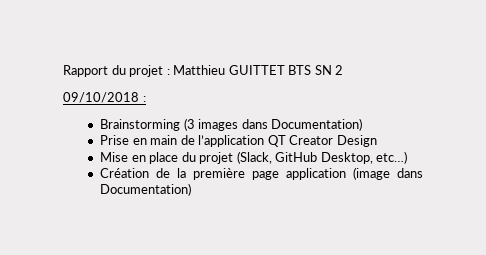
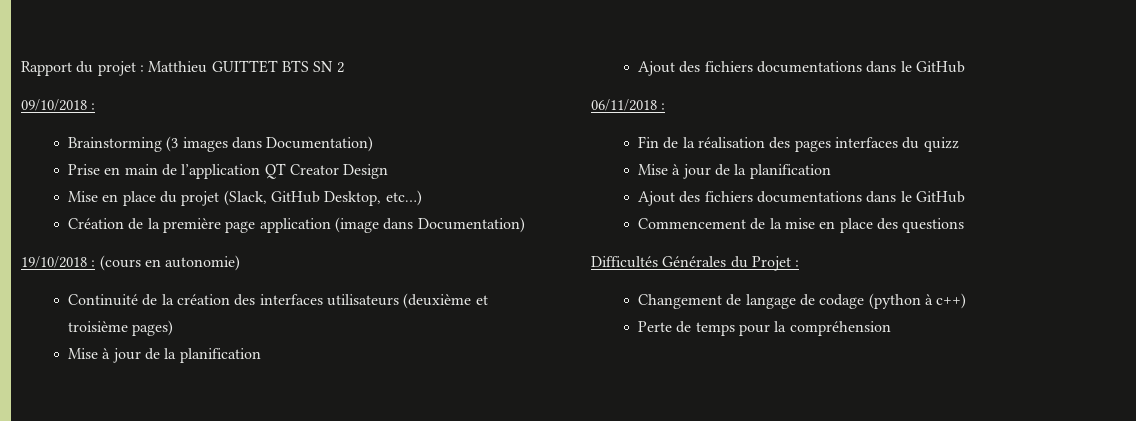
(192, 189) none -> [21,255,241,271] [67,293,488,309] [67,320,174,336] [67,348,261,363] [637,61,965,76] [591,99,666,111] [637,136,959,152] [637,164,831,179] [637,191,965,206] [637,218,965,233] [591,256,800,271] [637,293,967,309] [637,321,891,336] // 19/10/2018 : (cours en autonomie) // Continuité de la création des interfaces utilisateurs (deuxième et troisième pages) // Mise à jour de la planification // Ajout des fichiers documentations dans le GitHub // 06/11/2018 : // Fin de la réalisation des pages interfaces du quizz // Mise à jour de la planification // Ajout des fichiers documentations dans le GitHub // Commencement de la mise en place des questions // Difficultés Générales du Projet : // Changement de langage de codage (python à c++) // Perte de temps pour la compréhension

